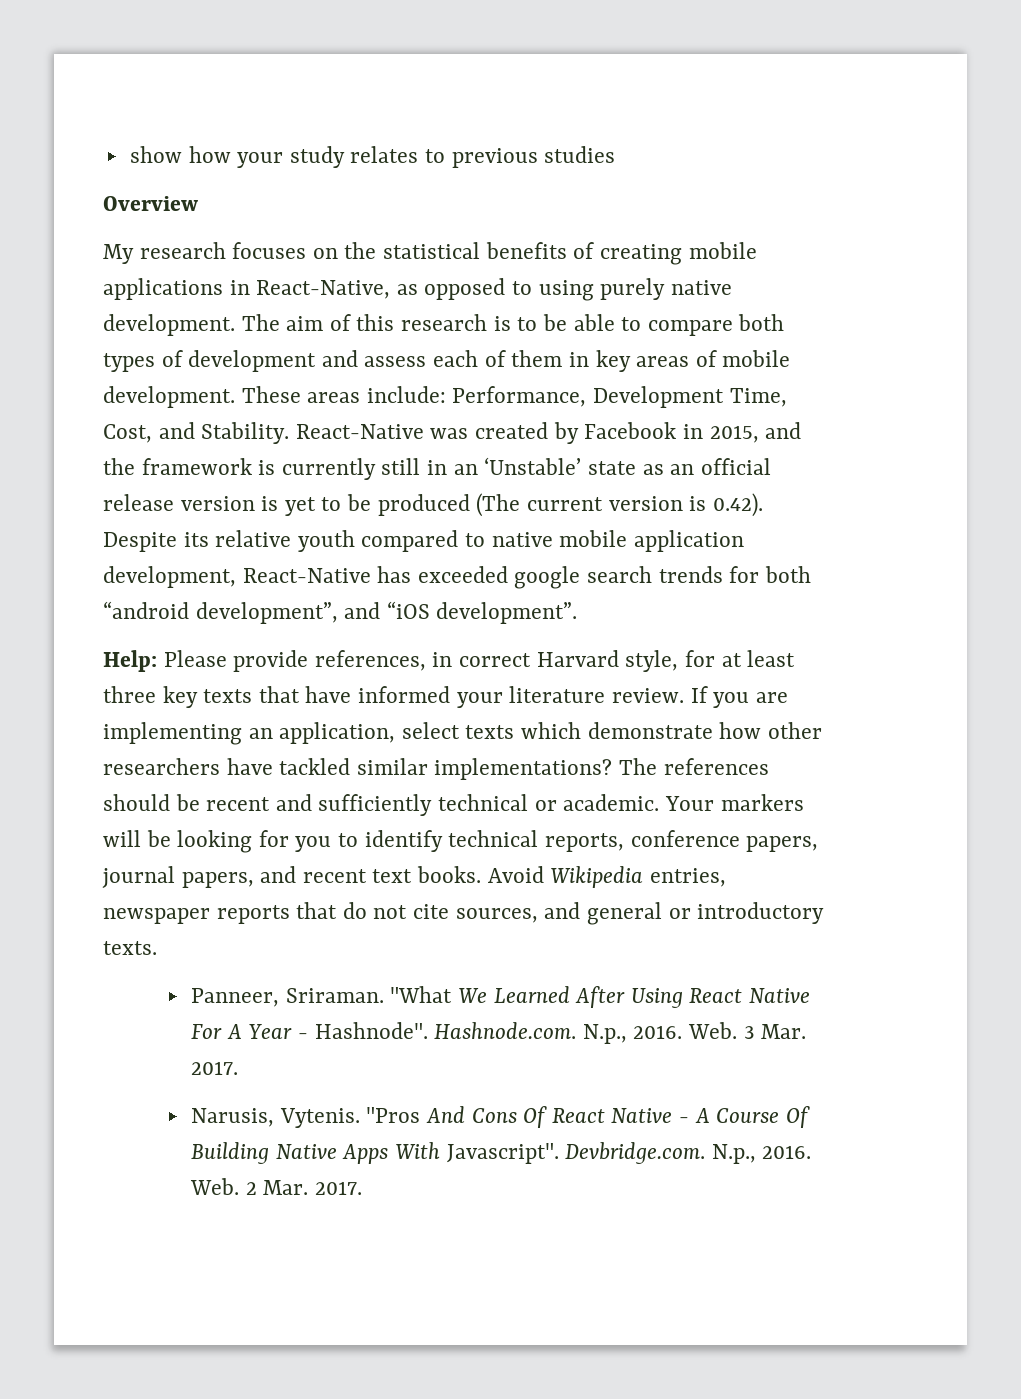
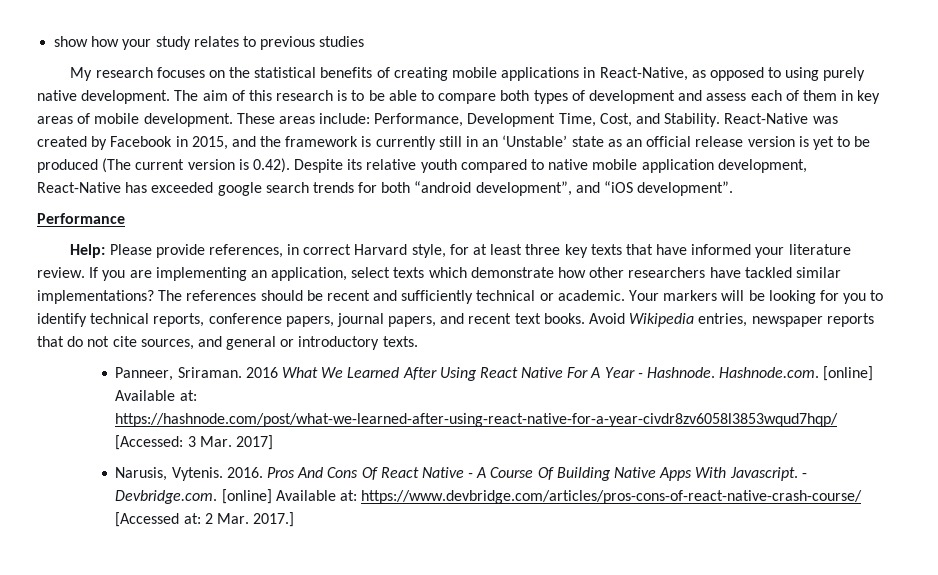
[103,196,198,211] // Overview -> (365, 41) none
(578, 613) none -> [37,213,125,224] // Performance
[390,986,453,1003] "What -> [245,367,319,378] 2016 What
[314,1022,738,1044] Hashnode". Hashnode.com. N.p., 2016. Web. -> [647,366,874,381] [115,390,197,401] [115,413,839,427] [115,435,184,450] Hashnode. Hashnode.com. [online] Available at: https://hashnode.com/post/what-we-learned-after-using-react-native-for-a-year-civdr8zv6058l3853wqud7hqp/ [Accessed:
[191,1061,239,1075] 2017. -> [236,435,274,450] 2017]
[366,1107,421,1123] "Pros -> [226,467,296,478] 2016. Pros
[446,1142,812,1164] [190,1178,240,1195] Javascript". Devbridge.com. N.p., 2016. Web. -> [729,467,807,481] [115,489,863,504] [115,512,201,527] Javascript. - Devbridge.com. [online] Available at: https://www.devbridge.com/articles/pros-cons-of-react-native-crash-course/ [Accessed at:
[315,1181,363,1195] 2017. -> [253,512,295,527] 2017.]

